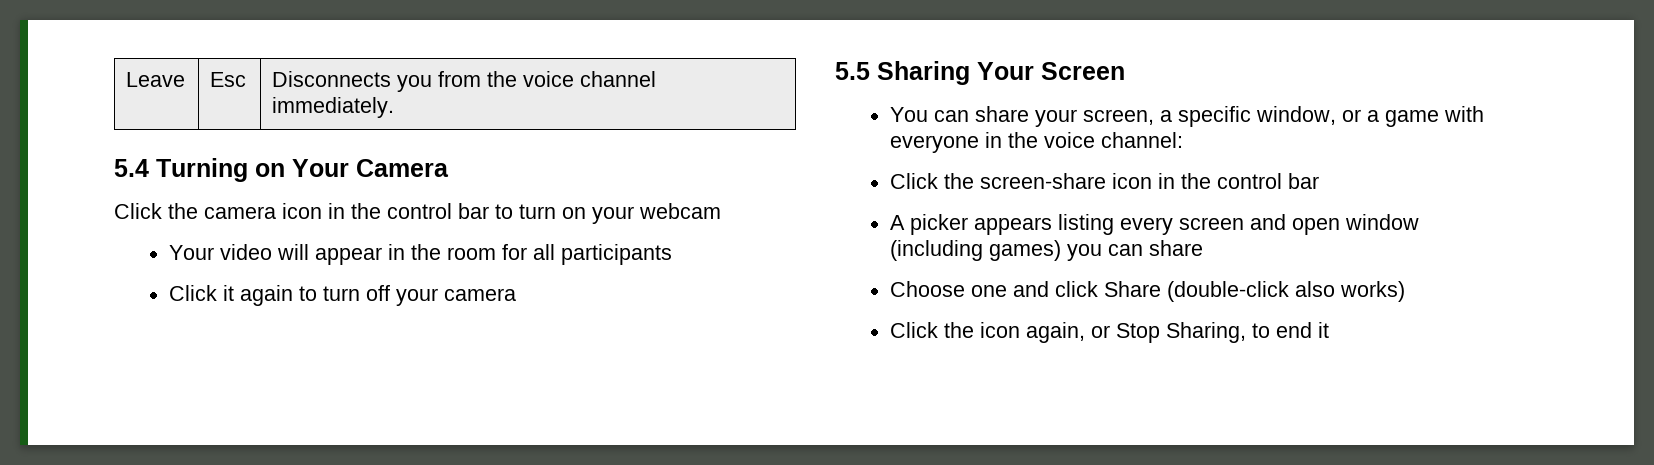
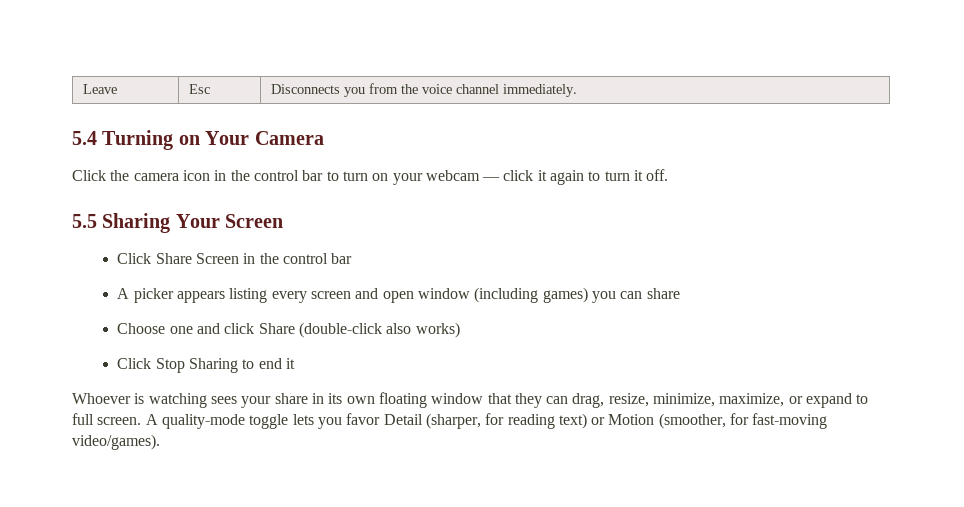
[169,244,673,265] [169,285,218,301] // Your video will appear in the room for all participants // Click -> [482,170,534,181] — click
[366,285,517,306] off your camera -> [634,169,669,181] it off.
[890,106,1485,127] [890,132,1184,153] [890,173,1153,189] You can share your screen, a specific window, or a game with everyone in the voice channel: // Click the screen-share icon -> [117,253,240,264] Click Share Screen
[944,322,1330,343] the icon again, or Stop Sharing, to end it -> [155,358,296,373] [72,392,869,408] [72,413,828,429] [72,434,160,450] Stop Sharing to end it // Whoever is watching sees your share in its own floating window that they can drag, resize, minimize, maximize, or expand to full screen. A quality-mode toggle lets you favor Detail (sharper, for reading text) or Motion (smoother, for fast-moving video/games).

